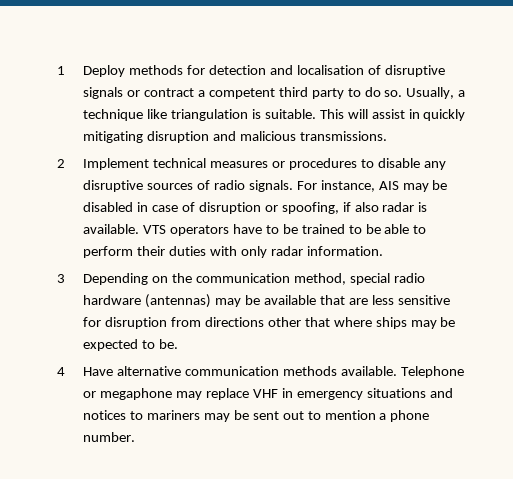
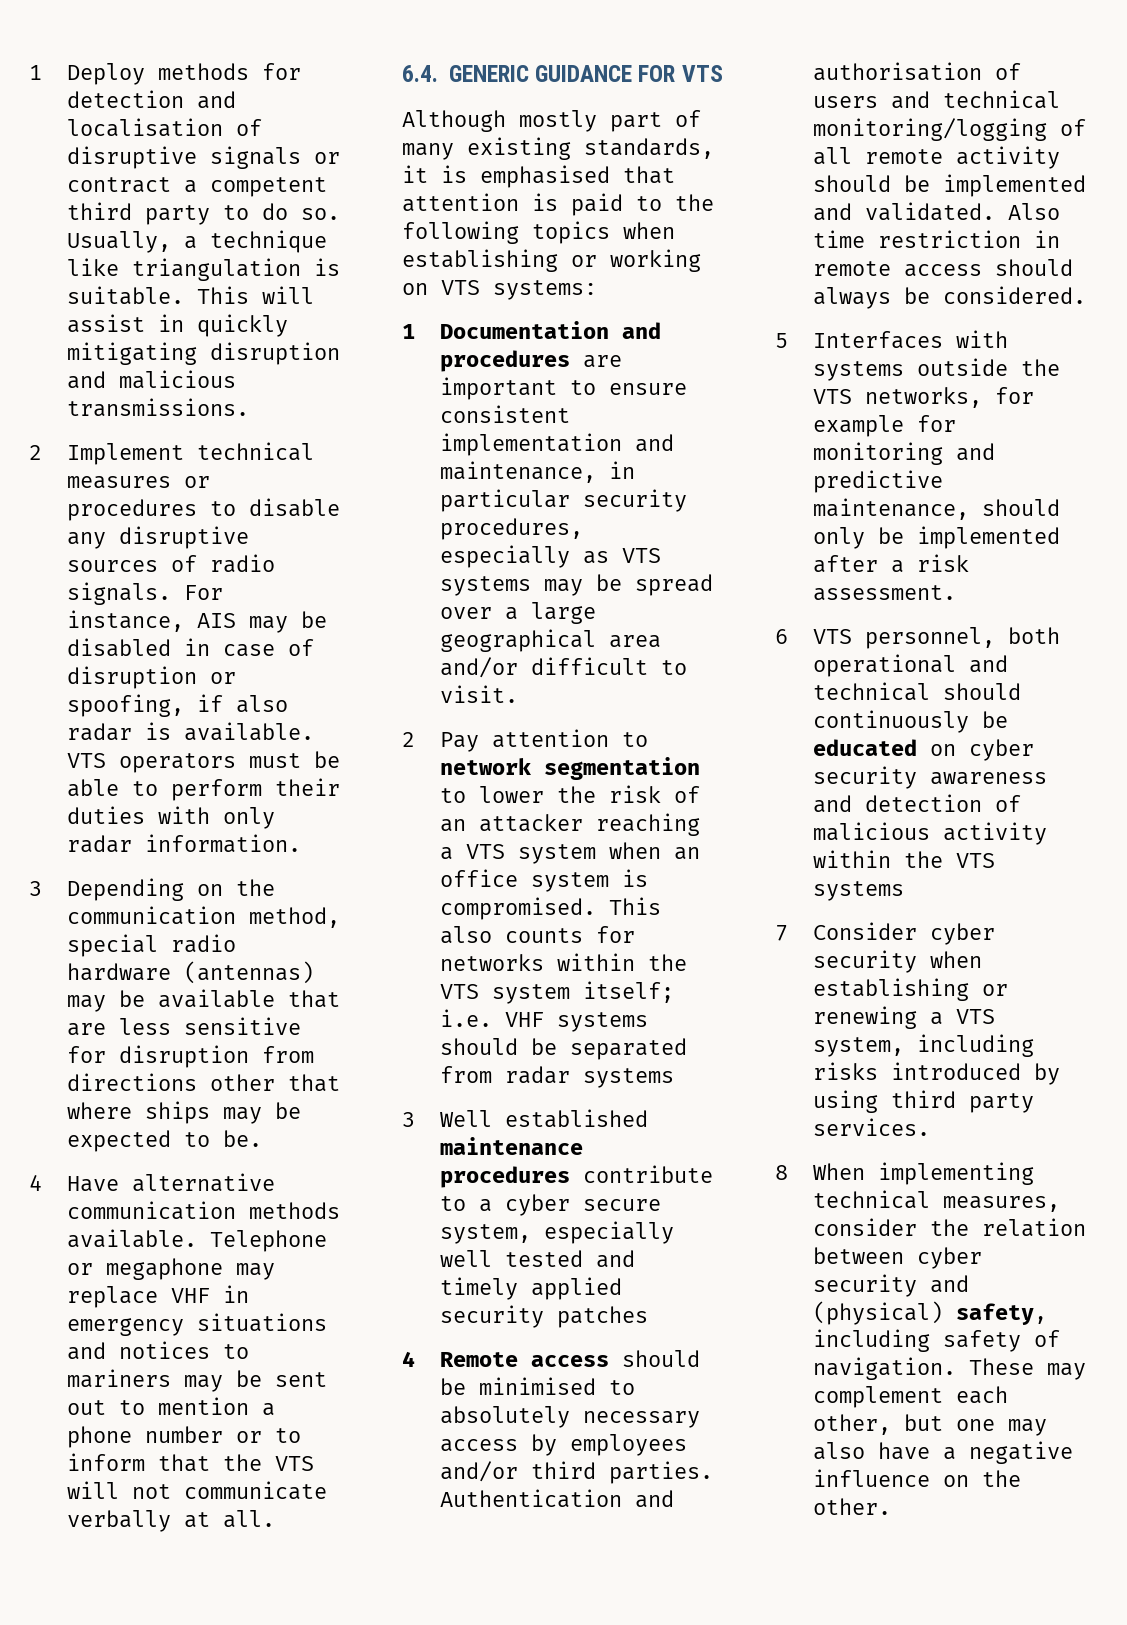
[232,224,362,234] have to be trained to -> [249,753,302,768] must
[83,432,136,442] number. -> [145,1426,302,1443] [67,1453,315,1472] [67,1481,328,1500] [67,1510,276,1532] [402,65,723,82] [402,110,701,132] [402,137,714,160] [402,165,675,188] [402,193,714,216] [402,221,675,244] [402,249,701,272] [402,280,597,300] [402,321,662,339] [440,350,623,372] [440,377,688,400] [440,405,571,423] [440,433,675,456] [440,461,636,483] [440,489,688,512] [440,518,584,540] [440,545,662,568] [440,574,714,596] [440,602,597,624] [440,629,662,652] [440,657,688,678] [440,685,519,703] [402,729,649,752] [440,757,701,780] [440,785,701,803] [440,813,701,836] [440,842,701,864] [440,869,649,892] [440,897,662,920] [440,926,636,944] [440,953,688,971] [440,981,675,1004] [440,1009,649,1032] [440,1038,688,1060] [440,1066,675,1088] [402,1109,649,1128] [440,1137,584,1155] [440,1165,714,1188] [440,1194,662,1216] [440,1221,675,1244] [440,1250,636,1268] [440,1277,623,1300] [440,1305,649,1328] [402,1350,701,1367] [440,1377,636,1395] [440,1406,701,1428] [440,1434,688,1456] [440,1461,714,1484] [440,1489,675,1508] [813,62,1022,81] [813,90,1061,109] [813,118,1087,141] [813,146,1061,169] [813,174,1087,197] [813,202,1061,221] [813,230,1061,248] [813,259,1074,277] [813,286,1087,309] [775,330,1009,349] [813,358,1061,381] [813,387,1035,408] [813,415,957,437] [813,442,996,465] [813,470,944,493] [813,498,1061,520] [813,526,1061,549] [813,554,970,573] [813,585,957,601] [775,627,1061,649] [813,654,1009,677] [813,682,1022,701] [813,710,1009,733] [813,739,1035,761] [813,766,1048,789] [813,794,1022,813] [813,822,1048,845] [813,850,996,868] [813,881,905,901] [775,922,996,945] [813,950,983,973] [813,978,1009,1001] [813,1006,996,1029] [813,1034,1035,1057] [813,1062,1061,1085] [813,1090,1035,1113] [813,1118,931,1136] [775,1162,1035,1185] [813,1190,1061,1212] [813,1218,1087,1237] [813,1247,983,1269] [813,1274,970,1297] [813,1301,1048,1325] [813,1329,1061,1352] [813,1357,1087,1380] [813,1386,1009,1408] [813,1414,1048,1436] [813,1441,1074,1464] [813,1469,1022,1487] [813,1498,892,1515] number or to inform that the VTS will not communicate verbally at all. // 6.4. GENERIC GUIDANCE FOR VTS // Although mostly part of many existing standards, it is emphasised that attention is paid to the following topics when establishing or working on VTS systems: // 1 Documentation and procedures are important to ensure consistent implementation and maintenance, in particular security procedures, especially as VTS systems may be spread over a large geographical area and/or difficult to visit. // 2 Pay attention to network segmentation to lower the risk of an attacker reaching a VTS system when an office system is compromised. This also counts for networks within the VTS system itself; i.e. VHF systems should be separated from radar systems // 3 Well established maintenance procedures contribute to a cyber secure system, especially well tested and timely applied security patches // 4 Remote access should be minimised to absolutely necessary access by employees and/or third parties. Authentication and authorisation of users and technical monitoring/logging of all remote activity should be implemented and validated. Also time restriction in remote access should always be considered. // 5 Interfaces with systems outside the VTS networks, for example for monitoring and predictive maintenance, should only be implemented after a risk assessment. // 6 VTS personnel, both operational and technical should continuously be educated on cyber security awareness and detection of malicious activity within the VTS systems // 7 Consider cyber security when establishing or renewing a VTS system, including risks introduced by using third party services. // 8 When implementing technical measures, consider the relation between cyber security and (physical) safety, including safety of navigation. These may complement each other, but one may also have a negative influence on the other.

